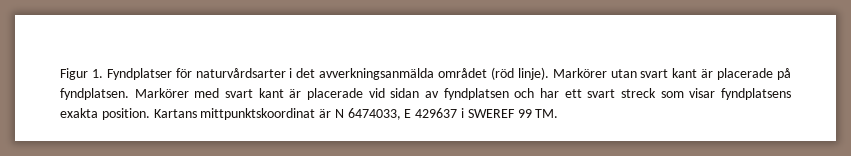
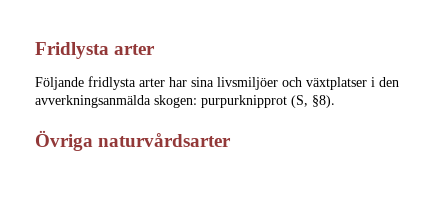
[60,67,791,80] [60,88,791,100] [60,108,559,120] Figur 1. Fyndplatser för naturvårdsarter i det avverkningsanmälda området (röd linje). Markörer utan svart kant är placerade på fyndplatsen. Markörer med svart kant är placerade vid sidan av fyndplatsen och har ett svart streck som visar fyndplatsens exakta position. Kartans mittpunktskoordinat är N 6474033, E 429637 i SWEREF 99 TM. -> [35,42,156,59] [35,76,399,90] [35,95,335,108] [35,130,232,151] Fridlysta arter // Följande fridlysta arter har sina livsmiljöer och växtplatser i den avverkningsanmälda skogen: purpurknipprot (S, §8). // Övriga naturvårdsarter

